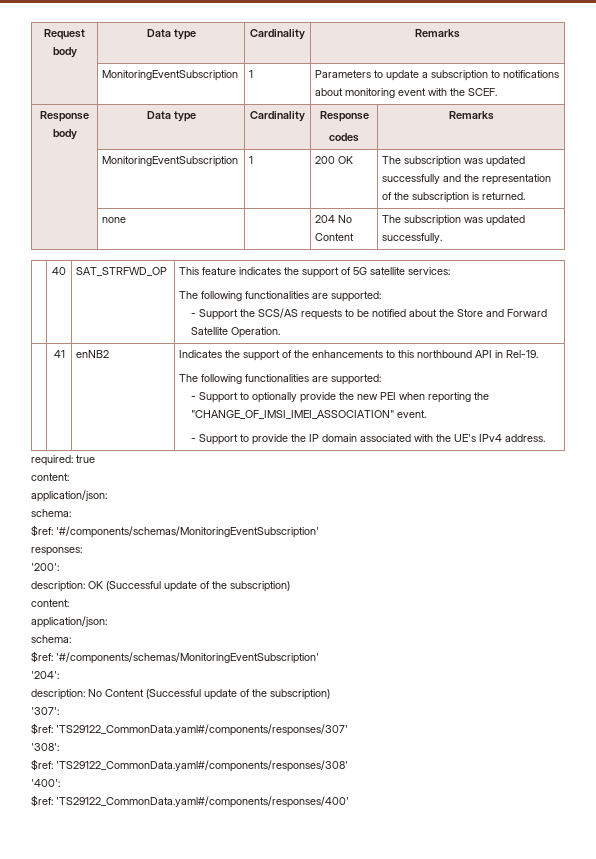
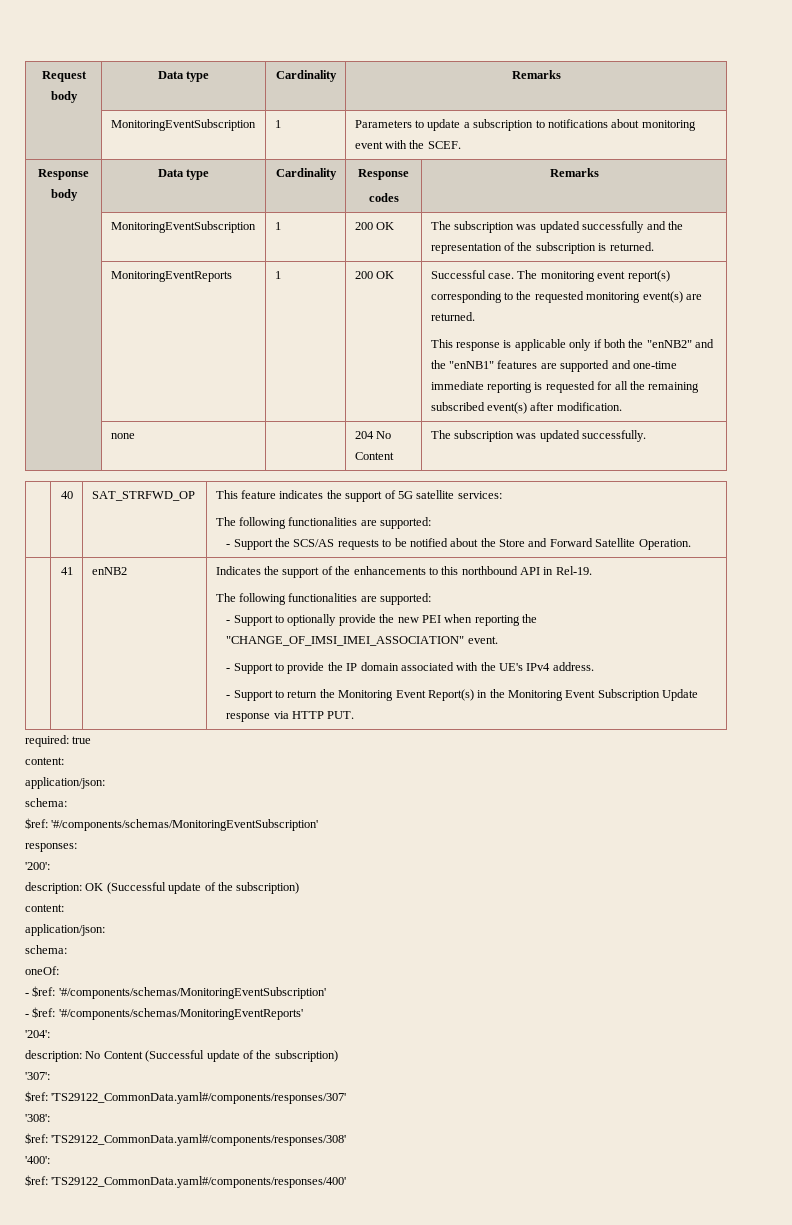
(526, 196) none -> [110,271,232,282] [274,271,281,279] [354,271,395,279] [430,270,670,282] [430,291,702,303] [430,312,475,321] [430,339,715,351] [430,360,677,372] [430,381,700,393] [430,402,622,414] // | MonitoringEventReports | 1 | 200 OK | Successful case. The monitoring event report(s) corresponding to the requested monitoring event(s) are returned. // This response is applicable only if both the "enNB2" and the "enNB1" features are supported and one-time immediate reporting is requested for all the remaining subscribed event(s) after modification.
(545, 438) none -> [226,689,699,701] [226,711,355,722] // - Support to return the Monitoring Event Report(s) in the Monitoring Event Subscription Update response via HTTP PUT.
[31,651,319,664] $ref: '#/components/schemas/MonitoringEventSubscription' -> [25,966,59,975] [25,986,326,999] [25,1007,303,1020] oneOf: // - $ref: '#/components/schemas/MonitoringEventSubscription' // - $ref: '#/components/schemas/MonitoringEventReports'

